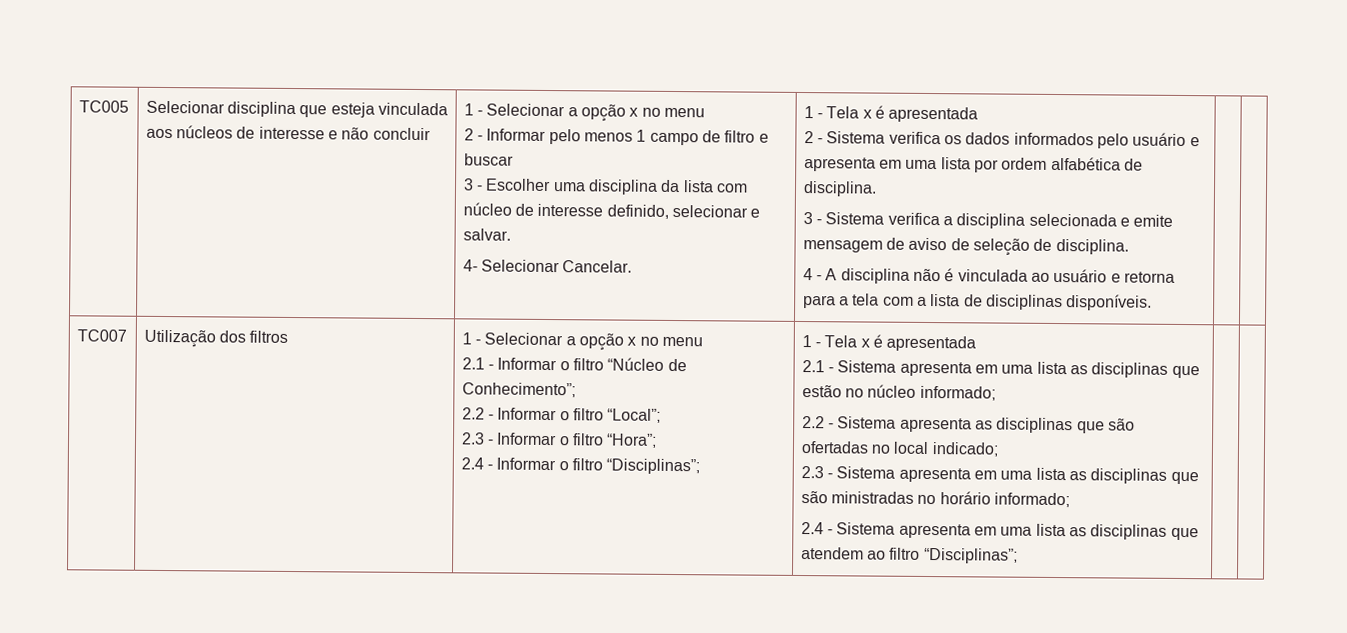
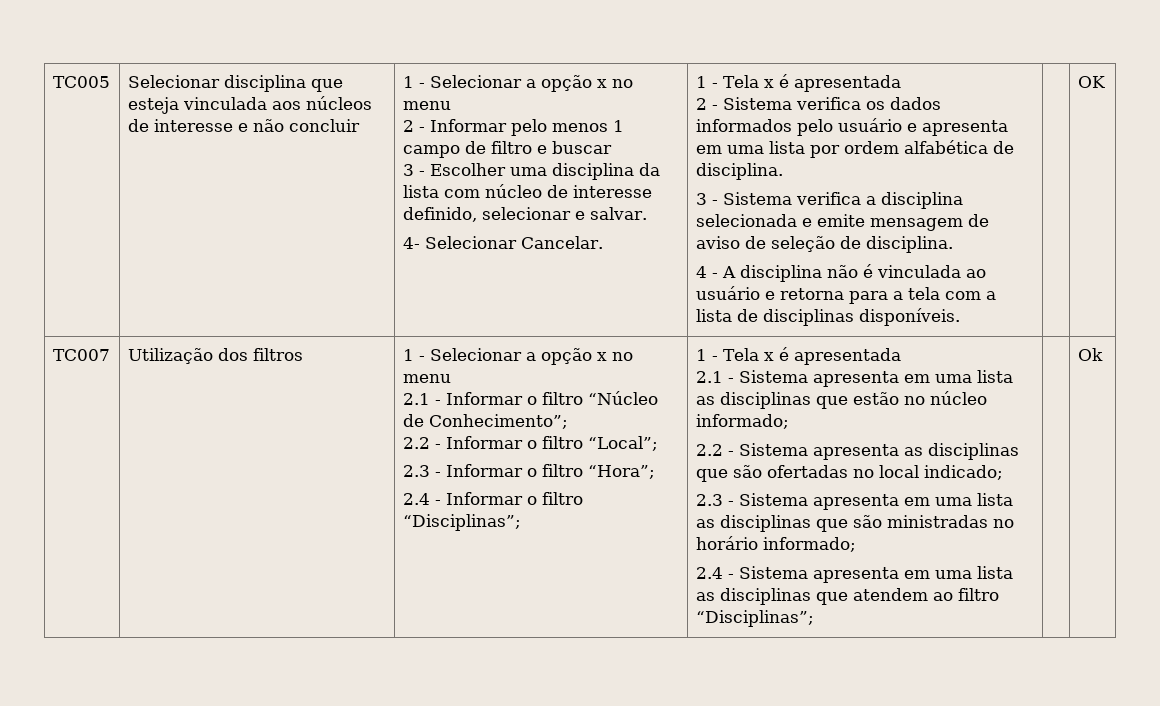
(1153, 302) none -> [1077,76,1105,88] OK
(1018, 555) none -> [1077,348,1103,361] Ok

